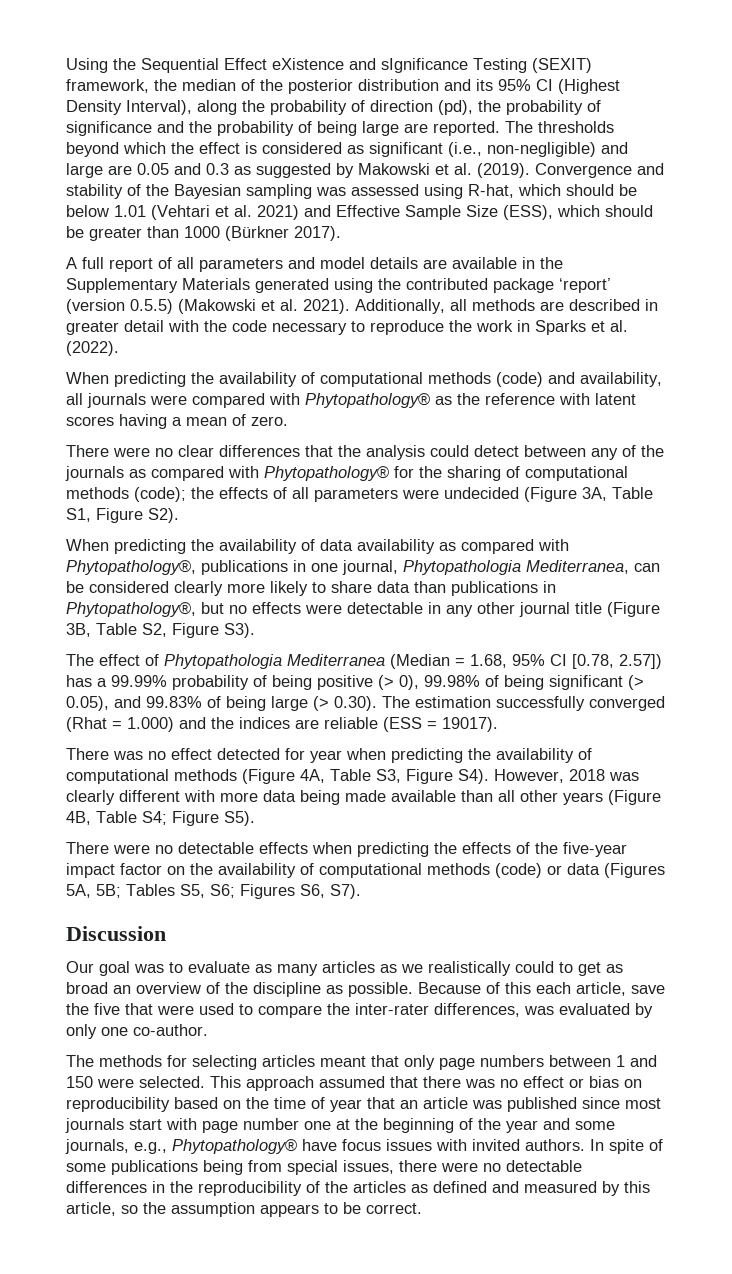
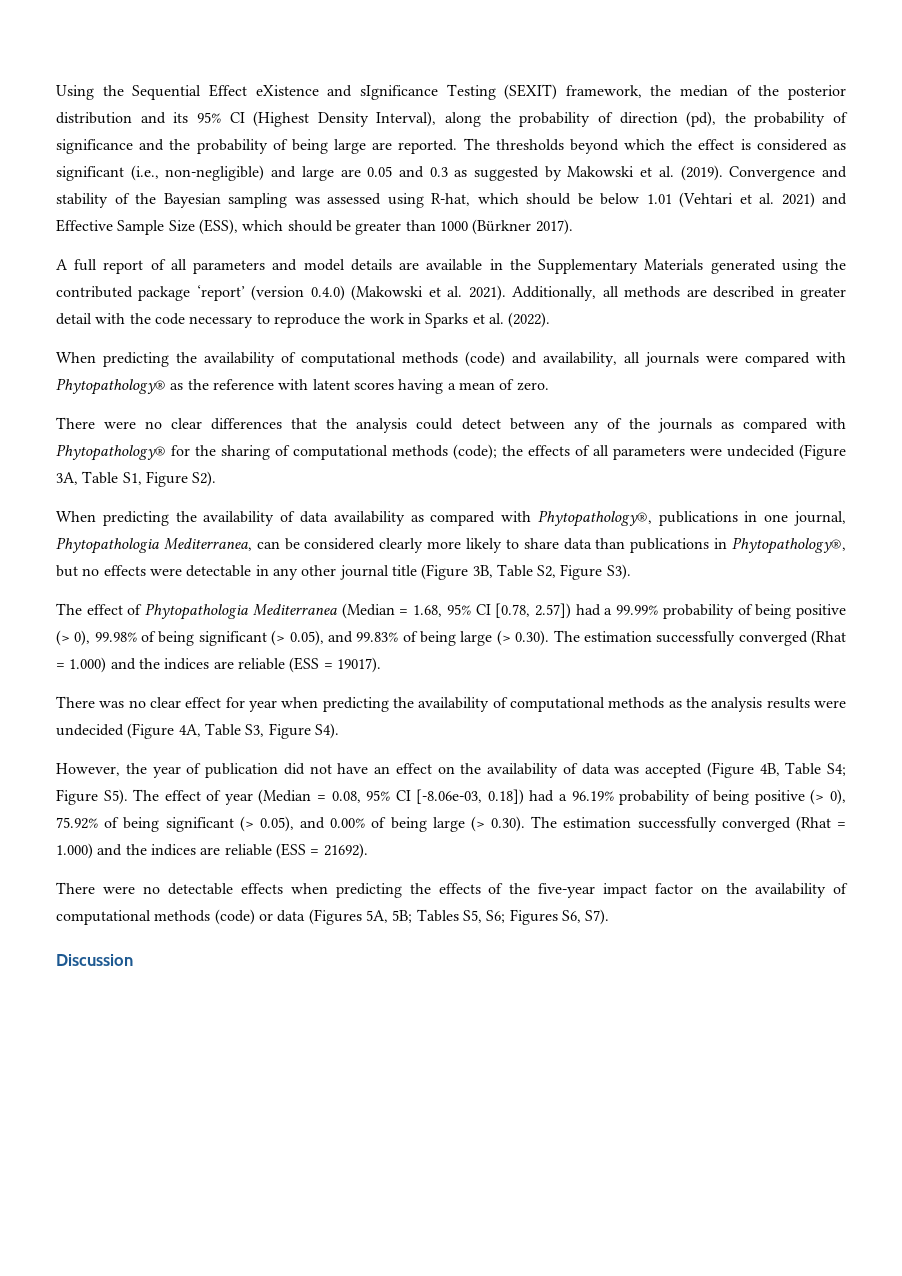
[130,299,173,314] 0.5.5) -> [310,285,345,301] 0.4.0)
[66,675,92,687] has -> [575,604,601,616] had
[171,748,280,760] effect detected -> [150,697,222,708] clear effect
(237, 775) none -> [668,697,847,712] [56,724,124,736] as the analysis results were undecided
[494,769,639,783] [66,790,603,805] However, 2018 was clearly different with more data being made available than all other years -> [56,763,702,778] // However, the year of publication did not have an effect on the availability of data was accepted
(255, 818) none -> [133,789,846,805] [56,816,846,832] [56,843,368,859] The effect of year (Median = 0.08, 95% CI [-8.06e-03, 0.18]) had a 96.19% probability of being positive (> 0), 75.92% of being significant (> 0.05), and 0.00% of being large (> 0.30). The estimation successfully converged (Rhat = 1.000) and the indices are reliable (ESS = 21692).
[66,961,623,976] [66,982,665,997] [66,1003,653,1018] [66,1024,208,1039] [66,1055,657,1070] [66,1076,642,1091] [66,1097,661,1112] [65,1118,615,1133] [65,1139,663,1154] [66,1160,582,1175] [66,1181,650,1196] [66,1202,422,1217] // Our goal was to evaluate as many articles as we realistically could to get as broad an overview of the discipline as possible. Because of this each article, save the five that were used to compare the inter-rater differences, was evaluated by only one co-author. // The methods for selecting articles meant that only page numbers between 1 and 150 were selected. This approach assumed that there was no effect or bias on reproducibility based on the time of year that an article was published since most journals start with page number one at the beginning of the year and some journals, e.g., Phytopathology® have focus issues with invited authors. In spite of some publications being from special issues, there were no detectable differences in the reproducibility of the articles as defined and measured by this article, so the assumption appears to be correct. -> (133, 960) none

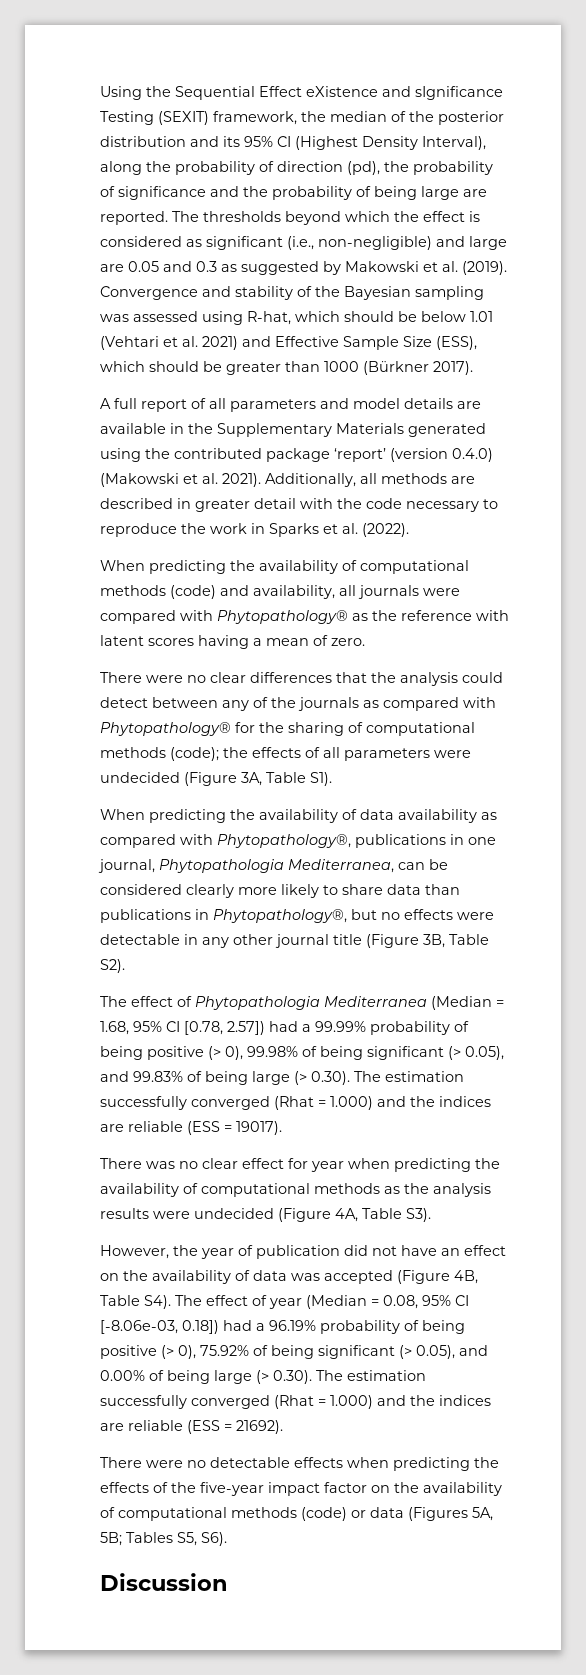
[122,471,217,487] S1, Figure S2). -> [310,772,332,786] S1).
[537,564,631,580] S2, Figure S3). -> [100,959,125,973] S2).
[245,723,339,739] S3, Figure S4). -> [406,1208,431,1222] S3).
[827,763,846,776] [56,789,128,805] S4; Figure S5). -> [144,1295,171,1309] S4).
[486,909,610,925] S6; Figures S6, S7). -> [201,1532,227,1546] S6).

